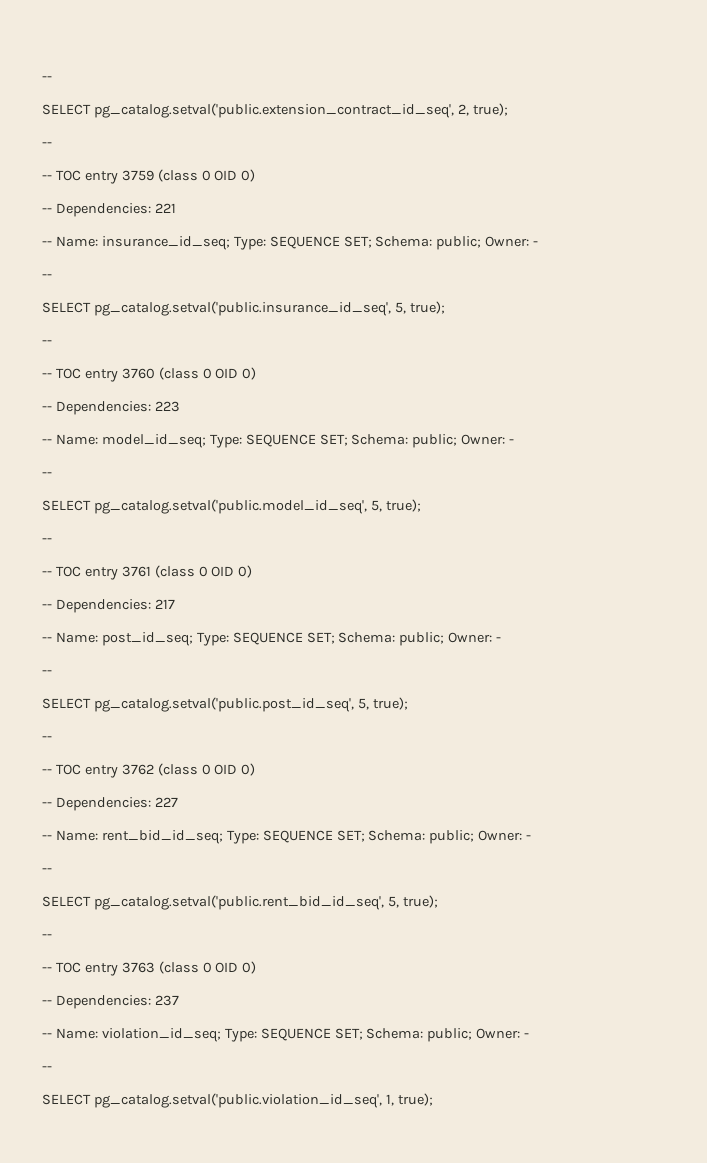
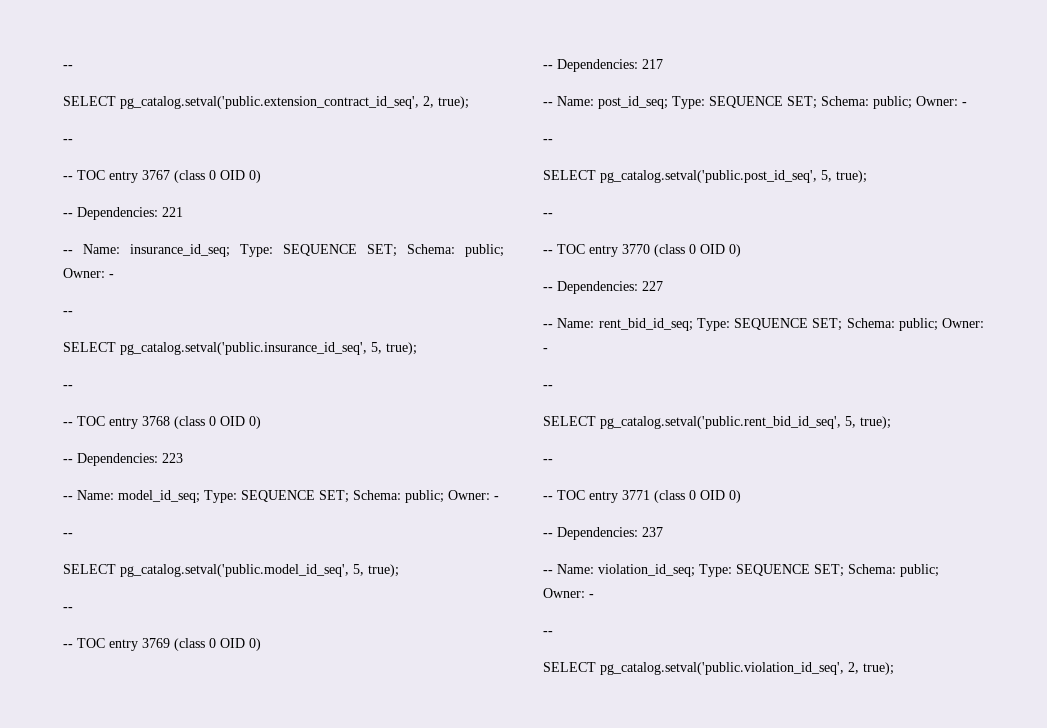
[121,170,154,181] 3759 -> [142,170,170,180] 3767
[121,368,155,379] 3760 -> [142,416,170,426] 3768
[121,566,151,577] 3761 -> [142,638,170,648] 3769
[121,764,154,775] 3762 -> [622,244,650,254] 3770
[121,962,155,973] 3763 -> [622,490,650,500] 3771
[385,1094,394,1106] 1, -> [848,662,859,674] 2,

